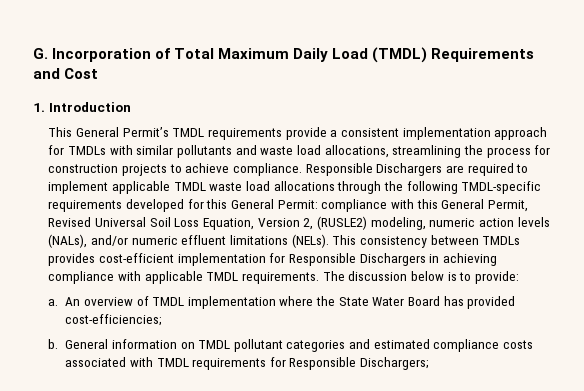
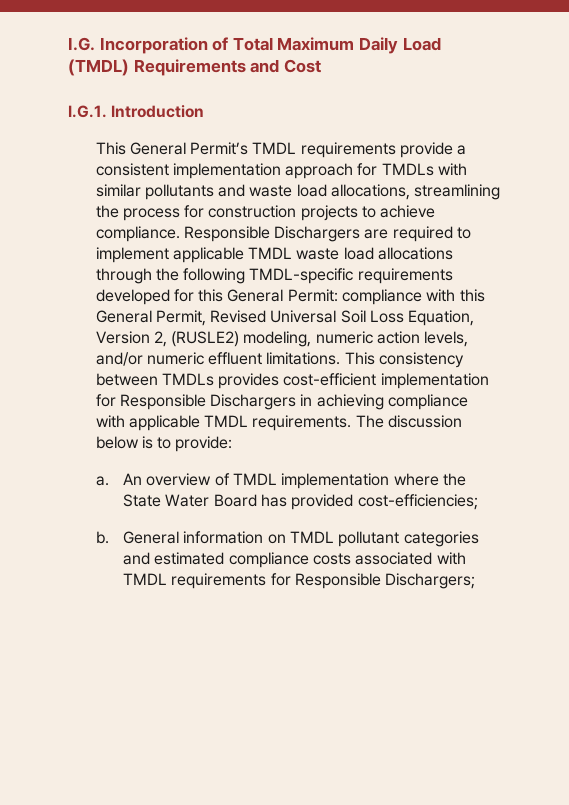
[33,48,48,59] G. -> [68,37,95,51] I.G.
[33,103,45,112] 1. -> [68,105,107,118] I.G.1.
[517,217,550,227] [48,234,88,248] levels (NALs), -> [424,331,469,347] levels,
[230,234,329,248] limitations (NELs). -> [266,352,341,365] limitations.

